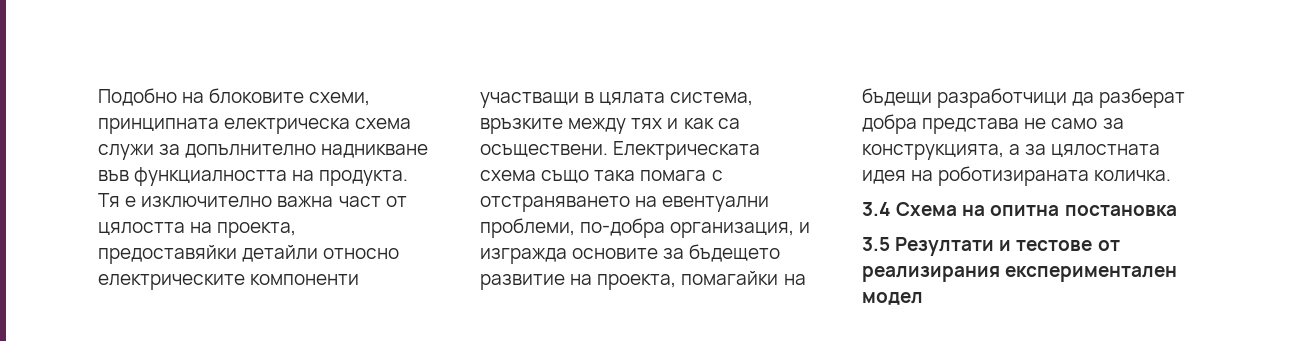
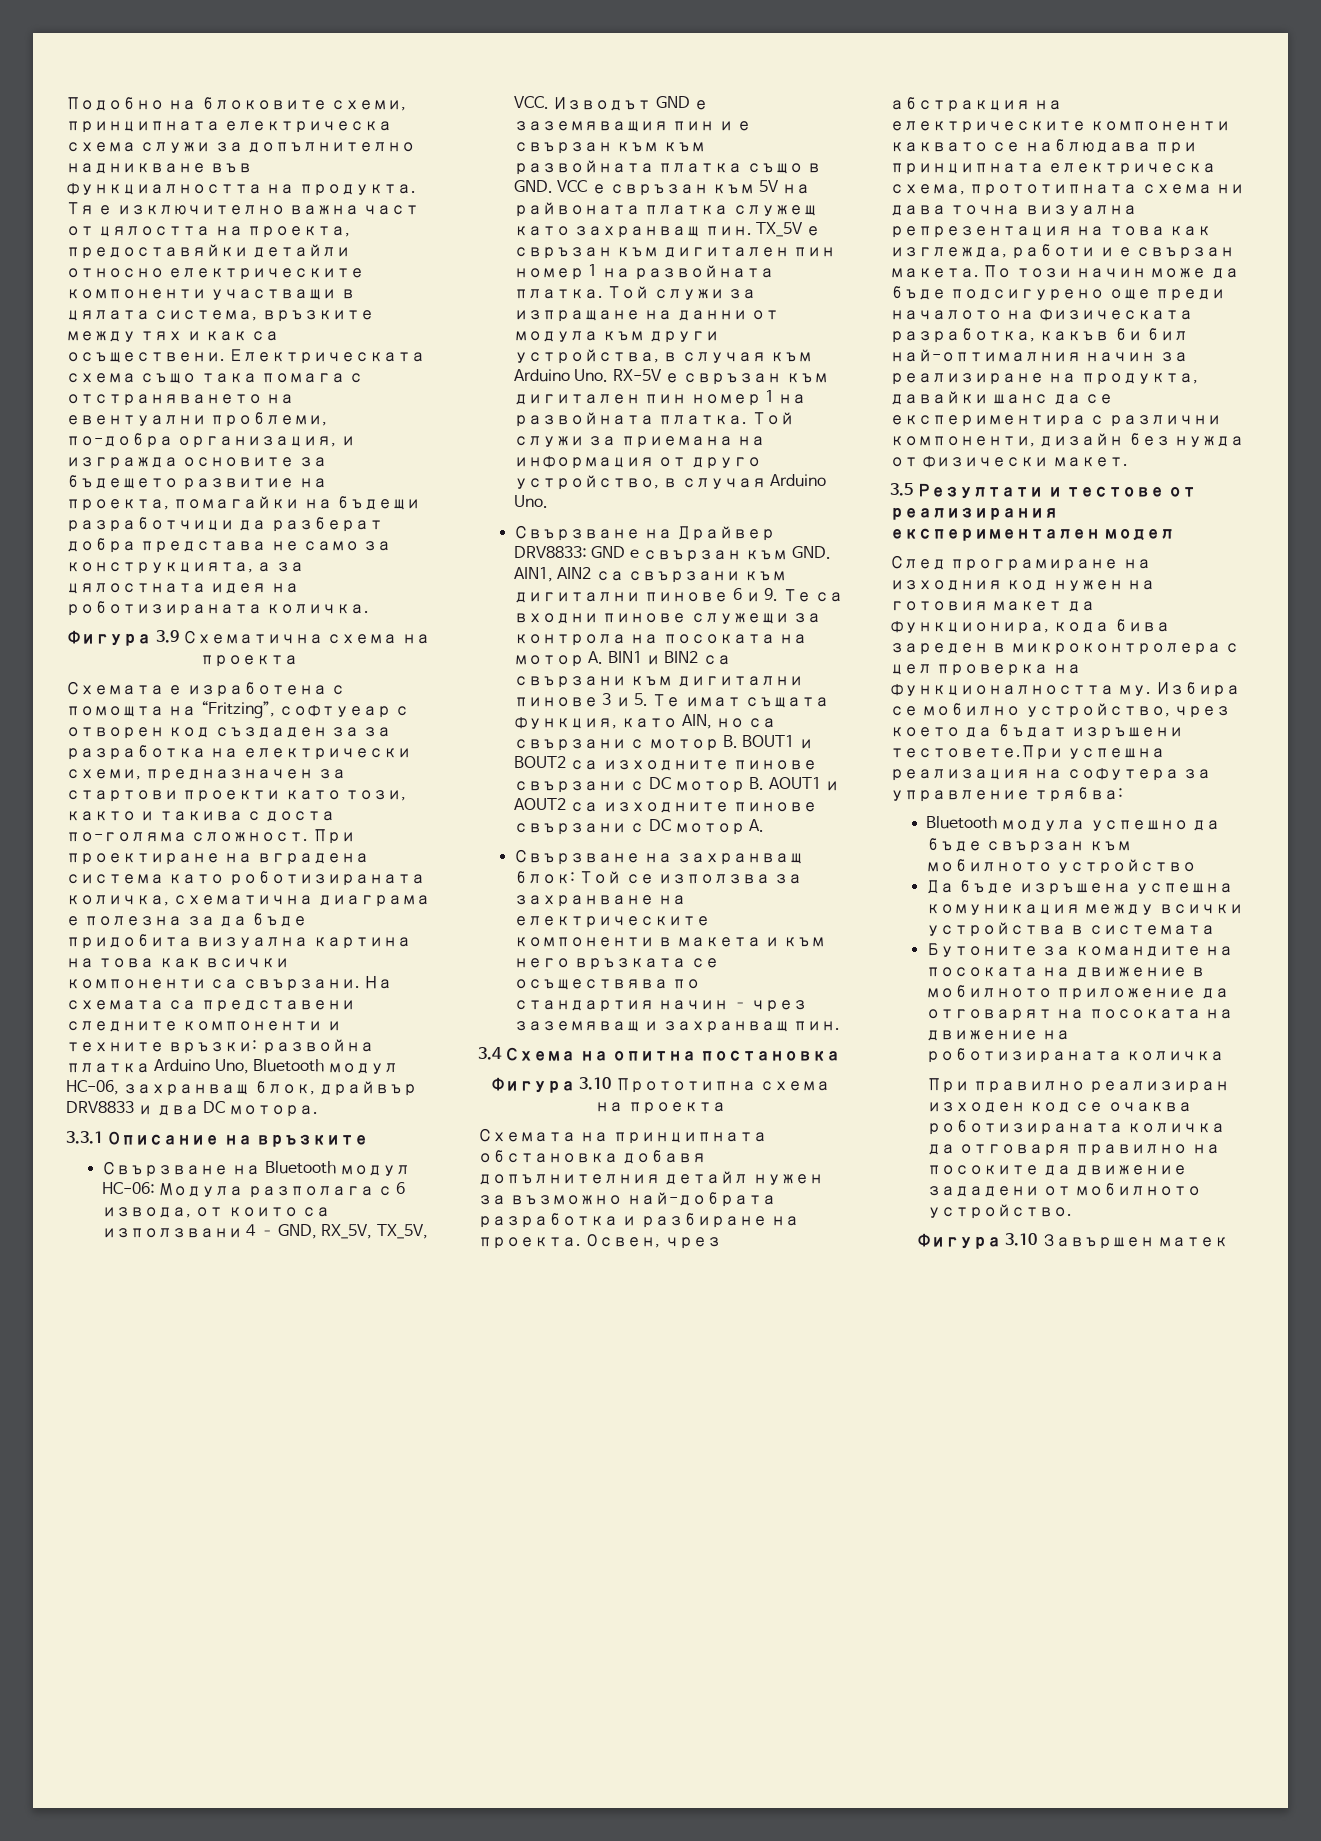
(1172, 176) none -> [67,630,430,646] [199,655,298,667] [66,681,345,697] [66,701,410,719] [66,727,392,739] [66,745,411,760] [66,769,346,781] [66,790,406,802] [66,811,336,822] [66,829,355,844] [66,853,369,865] [66,871,425,886] [66,895,430,907] [66,913,308,927] [66,934,411,949] [66,958,289,968] [66,975,392,991] [66,1000,355,1012] [66,1021,341,1032] [66,1039,374,1054] [66,1059,399,1074] [66,1080,417,1096] [66,1101,319,1117] [66,1131,368,1147] [101,1161,410,1177] [101,1182,406,1198] [101,1207,330,1218] [101,1224,428,1239] [513,96,708,111] [513,121,751,132] [513,142,705,154] [513,160,821,175] [513,180,810,196] [513,202,817,217] [513,222,821,238] [513,247,835,259] [513,264,774,280] [513,286,756,300] [513,310,779,322] [513,331,719,343] [513,349,812,364] [513,369,828,385] [513,390,807,406] [513,412,794,427] [513,436,765,448] [513,456,761,469] [513,474,826,490] [513,495,548,508] [513,525,775,541] [513,546,831,562] [513,567,787,583] [513,588,843,603] [513,613,821,624] [513,634,807,646] [513,651,731,667] [513,676,803,688] [513,693,829,708] [513,714,777,729] [513,735,813,751] [513,756,817,771] [513,777,839,793] [513,798,817,813] [513,819,765,835] [513,849,803,865] [513,871,803,884] [513,895,687,907] [513,916,710,928] [513,937,826,947] [513,958,719,970] [513,979,701,990] [513,1000,807,1012] [513,1021,840,1033] // Фигура 3.9 Схематична схема на проекта // Схемата е изработена с помощта на “Fritzing”, софтуеар с отворен код създаден за за разработка на електрически схеми, предназначен за стартови проекти като този, както и такива с доста по-голяма сложност. При проектиране на вградена система като роботизираната количка, схематична диаграма е полезна за да бъде придобита визуална картина на това как всички компоненти са свързани. На схемата са представени следните компоненти и техните връзки: развойна платка Arduino Uno, Bluetooth модул HC-06, захранващ блок, драйвър DRV8833 и два DC мотора. // 3.3.1 Описание на връзките // Свързване на Bluetooth модул HC-06: Модула разполага с 6 извода, от които са използвани 4 – GND, RX_5V, TX_5V, VCC. Изводът GND е заземяващия пин и е свързан към към развойната платка също в GND. VCC е свръзан към 5V на райвоната платка служещ като захранващ пин. TX_5V е свръзан към дигитален пин номер 1 на развойната платка. Той служи за изпращане на данни от модула към други устройства, в случая към Arduino Uno. RX-5V е свръзан към дигитален пин номер 1 на развойната платка. Той служи за приемана на информация от друго устройство, в случая Arduino Uno. // Свързване на Драйвер DRV8833: GND e свързан към GND. AIN1, AIN2 са свързани към дигитални пинове 6 и 9. Те са входни пинове служещи за контрола на посоката на мотор A. BIN1 и BIN2 са свързани към дигитални пинове 3 и 5. Те имат същата функция, като AIN, но са свързани с мотор B. BOUT1 и BOUT2 са изходните пинове свързани с DC мотор B. AOUT1 и AOUT2 са изходните пинове свързани с DC мотор A. // Свързване на захранващ блок: Той се използва за захранване на електрическите компоненти в макета и към него връзката се осъществява по стандартия начин – чрез заземяващ и захранващ пин.
(1177, 210) none -> [491,1077,830,1093] [595,1102,726,1114] [478,1128,767,1144] [478,1150,707,1164] [478,1171,823,1185] [478,1192,776,1207] [478,1213,799,1228] [478,1234,721,1249] [890,97,1063,112] [890,121,1231,133] [890,139,1197,154] [890,163,1217,175] [890,184,1244,196] [890,205,1137,216] [890,226,1211,238] [890,244,1235,259] [890,265,1239,279] [890,286,1225,301] [890,309,1193,321] [890,328,1188,343] [890,349,1188,362] [890,373,1198,385] [890,391,1113,405] [890,415,1221,427] [890,433,1244,447] [890,456,1128,468] // Фигура 3.10 Прототипна схема на проекта // Схемата на принципната обстановка добавя допълнителния детайл нужен за възможно най-добрата разработка и разбиране на проекта. Освен, чрез абстракция на електрическите компоненти каквато се наблюдава при принципната електрическа схема, прототипната схема ни дава точна визуална репрезентация на това как изглежда, работи и е свързан макета. По този начин може да бъде подсигурено още преди началото на физическата разработка, какъв би бил най-оптималния начин за реализиране на продукта, давайки шанс да се експериментира с различни компоненти, дизайн без нужда от физически макет.
(923, 298) none -> [890,555,1151,571] [890,580,1155,591] [890,601,1095,612] [890,619,1170,634] [890,643,1239,655] [890,664,1081,676] [890,682,1240,697] [890,703,1230,718] [890,724,1183,739] [890,745,1166,760] [890,768,1211,781] [890,787,1124,802] [925,816,1220,831] [925,838,1131,853] [925,859,1197,874] [925,880,1233,895] [925,904,1243,915] [925,922,1215,937] [925,943,1233,957] [925,967,1205,978] [925,985,1229,1000] [925,1009,1233,1021] [925,1030,1071,1041] [925,1048,1225,1063] [926,1078,1230,1093] [926,1102,1192,1113] [926,1120,1226,1135] [926,1144,1220,1156] [926,1165,1188,1176] [926,1183,1202,1197] [926,1204,1072,1219] [917,1233,1228,1249] // След програмиране на изходния код нужен на готовия макет да функционира, кода бива зареден в микроконтролера с цел проверка на функционалността му. Избира се мобилно устройство, чрез което да бъдат изръшени тестовете.При успешна реализация на софутера за управление трябва: // Bluetooth модула успешно да бъде свързан към мобилното устройство // Да бъде изръшена успешна комуникация между всички устройства в системата // Бутоните за командите на посоката на движение в мобилното приложение да отговарят на посоката на движение на роботизираната количка // При правилно реализиран изходен код се очаква роботизираната количка да отговаря правилно на посоките да движение зададени от мобилното устройство. // Фигура 3.10 Завършен матек

